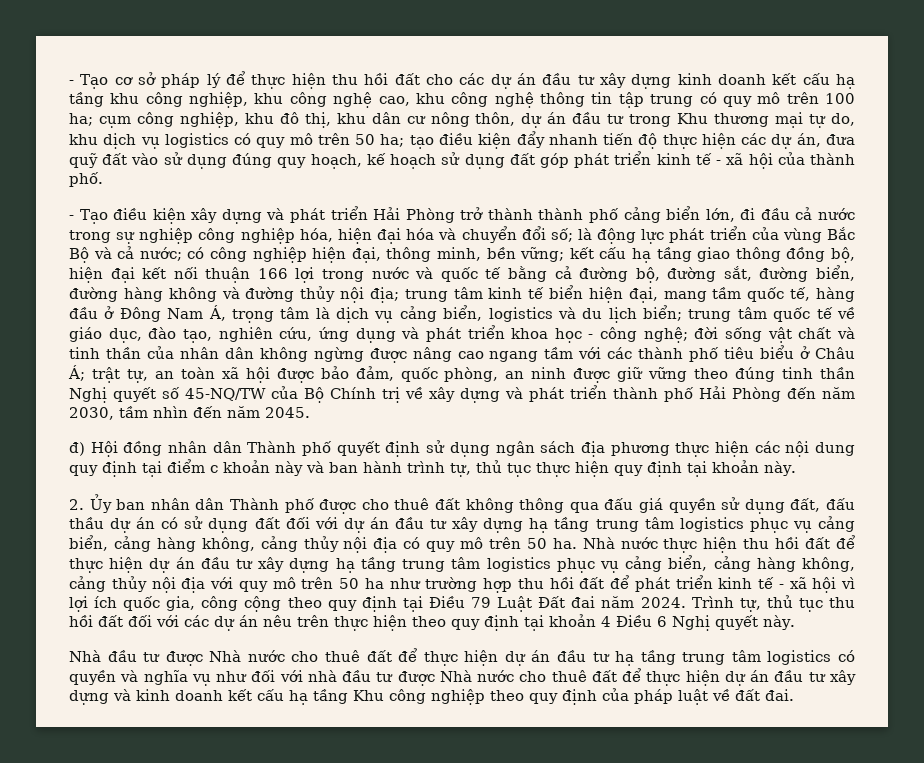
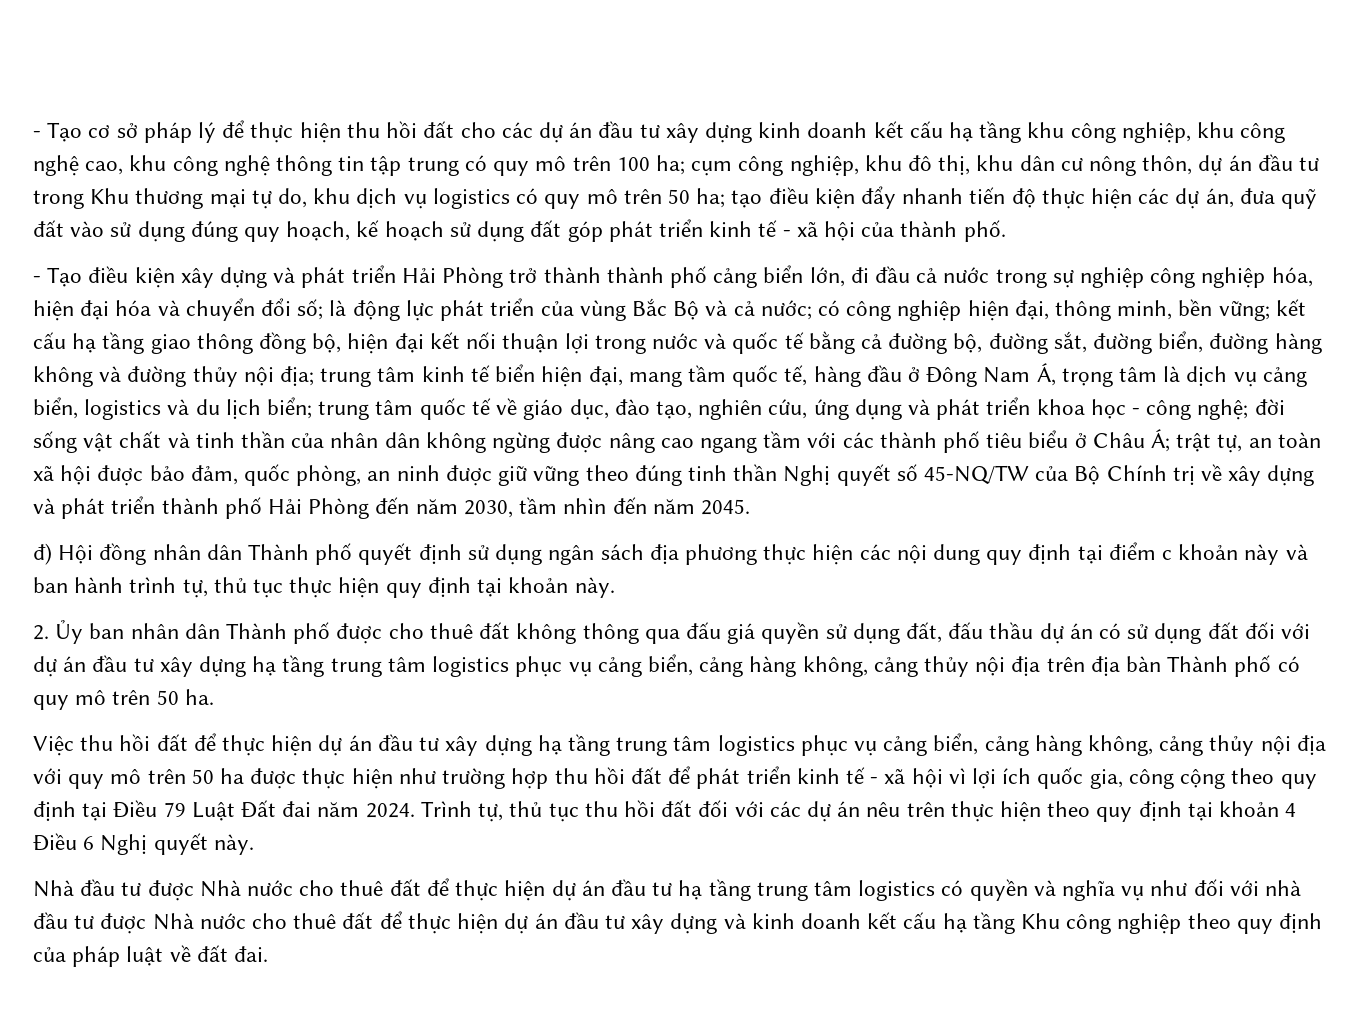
[257,268,288,279] 166 -> (559, 343) none
(398, 545) none -> [1046,655,1272,677] trên địa bàn Thành phố
[582,537,738,553] Nhà nước thực hiện -> [33,736,74,756] // Việc
(384, 583) none -> [250,768,393,789] được thực hiện

